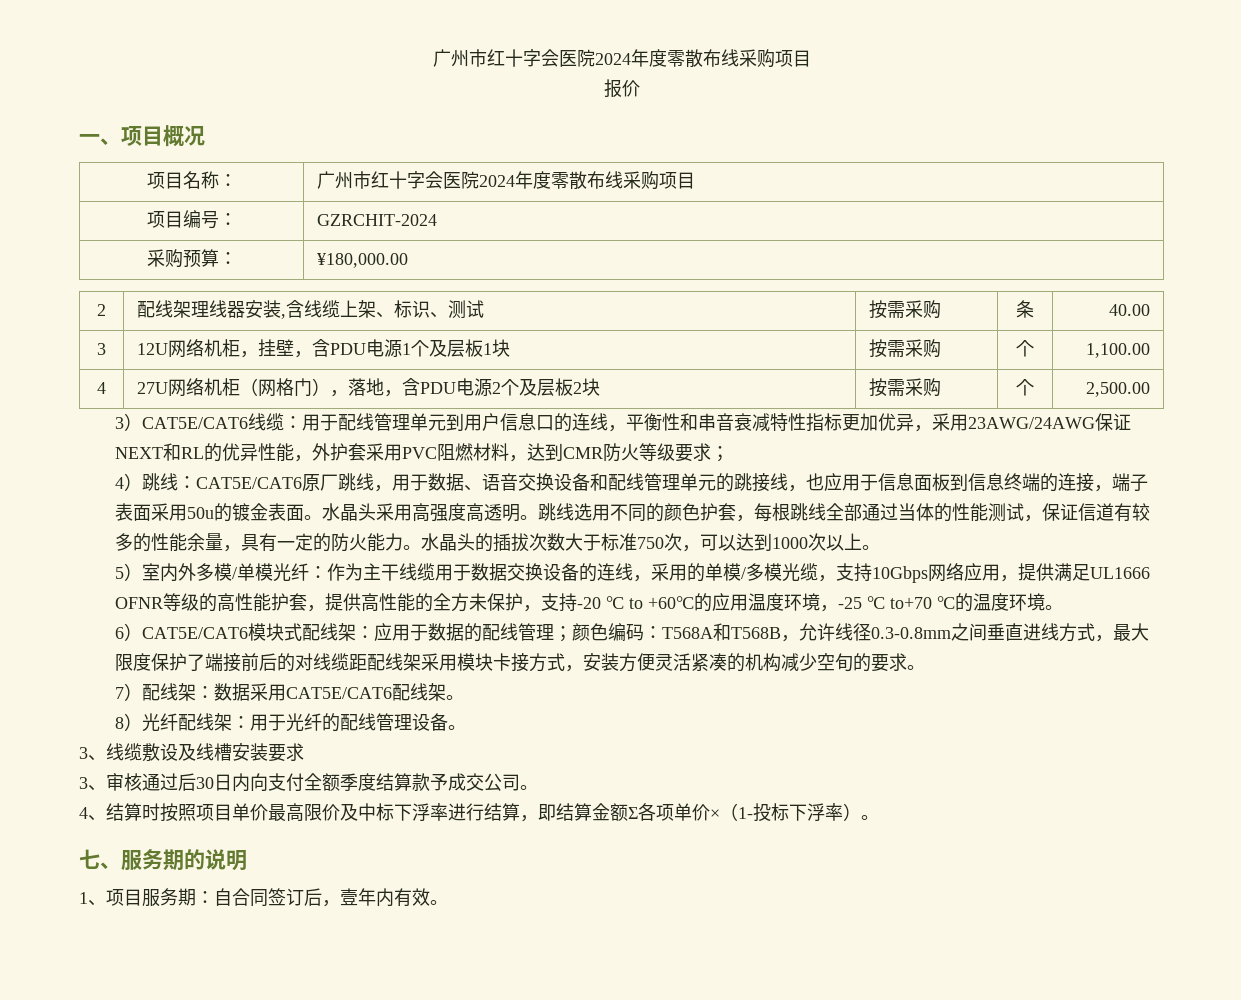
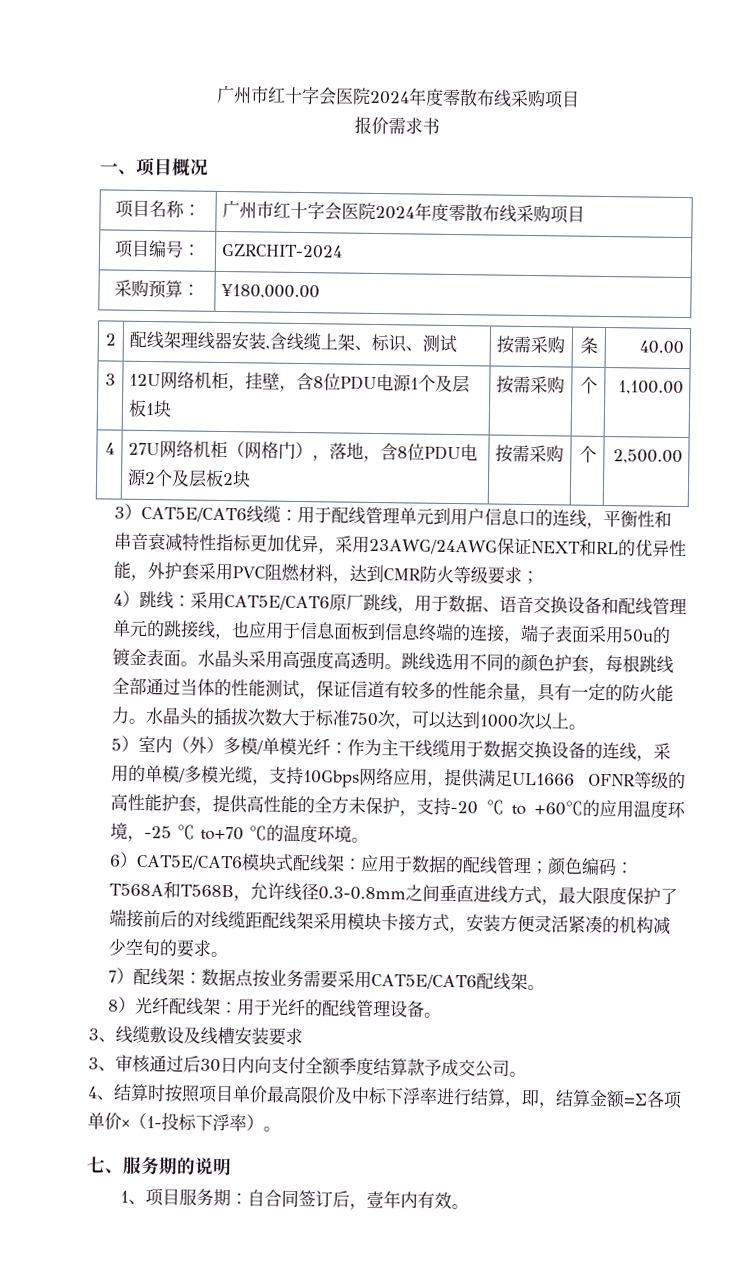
(640, 88) none -> [388,117,440,135] 需求书
(330, 348) none -> [313,373,342,391] 8位
(420, 387) none -> [397,443,426,461] 8位
(196, 482) none -> [190,591,226,610] 采用
[177,563,196,581] 外 -> [172,736,225,754] （外）
(250, 692) none -> [235,969,339,989] 点按业务需要
(556, 812) none -> [538,1102,556,1109] ，
[628,807,638,819] Σ -> [623,1093,648,1106] =Σ

